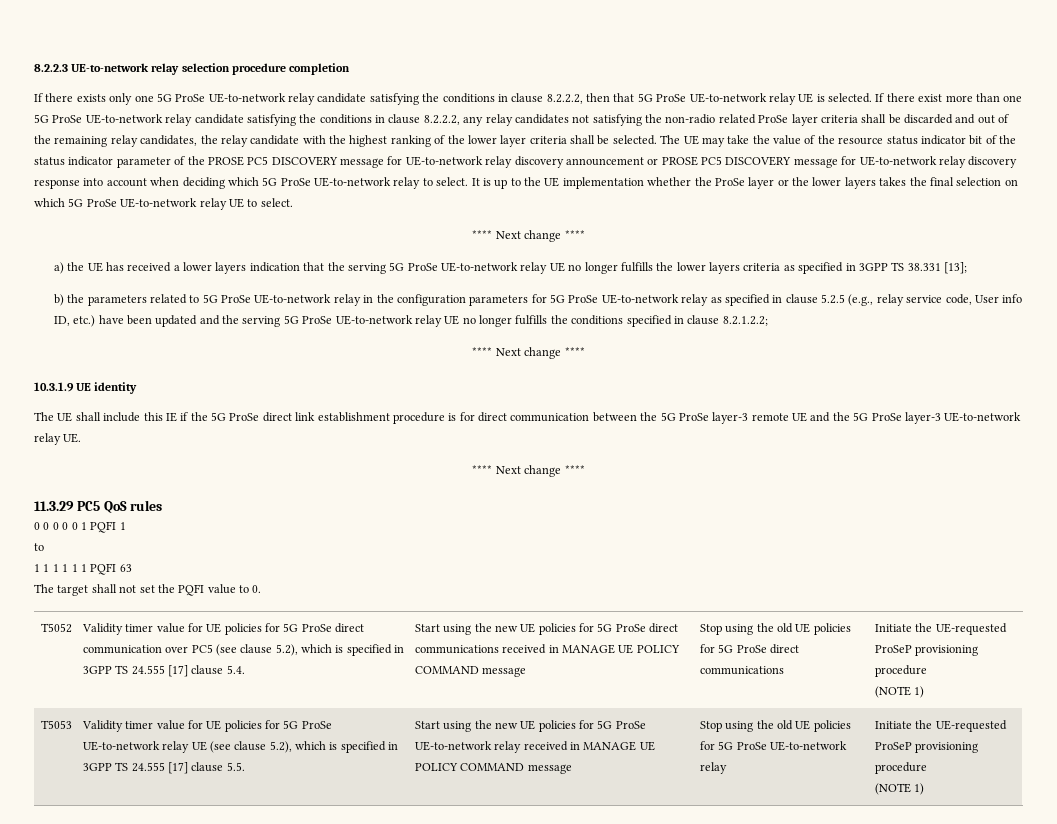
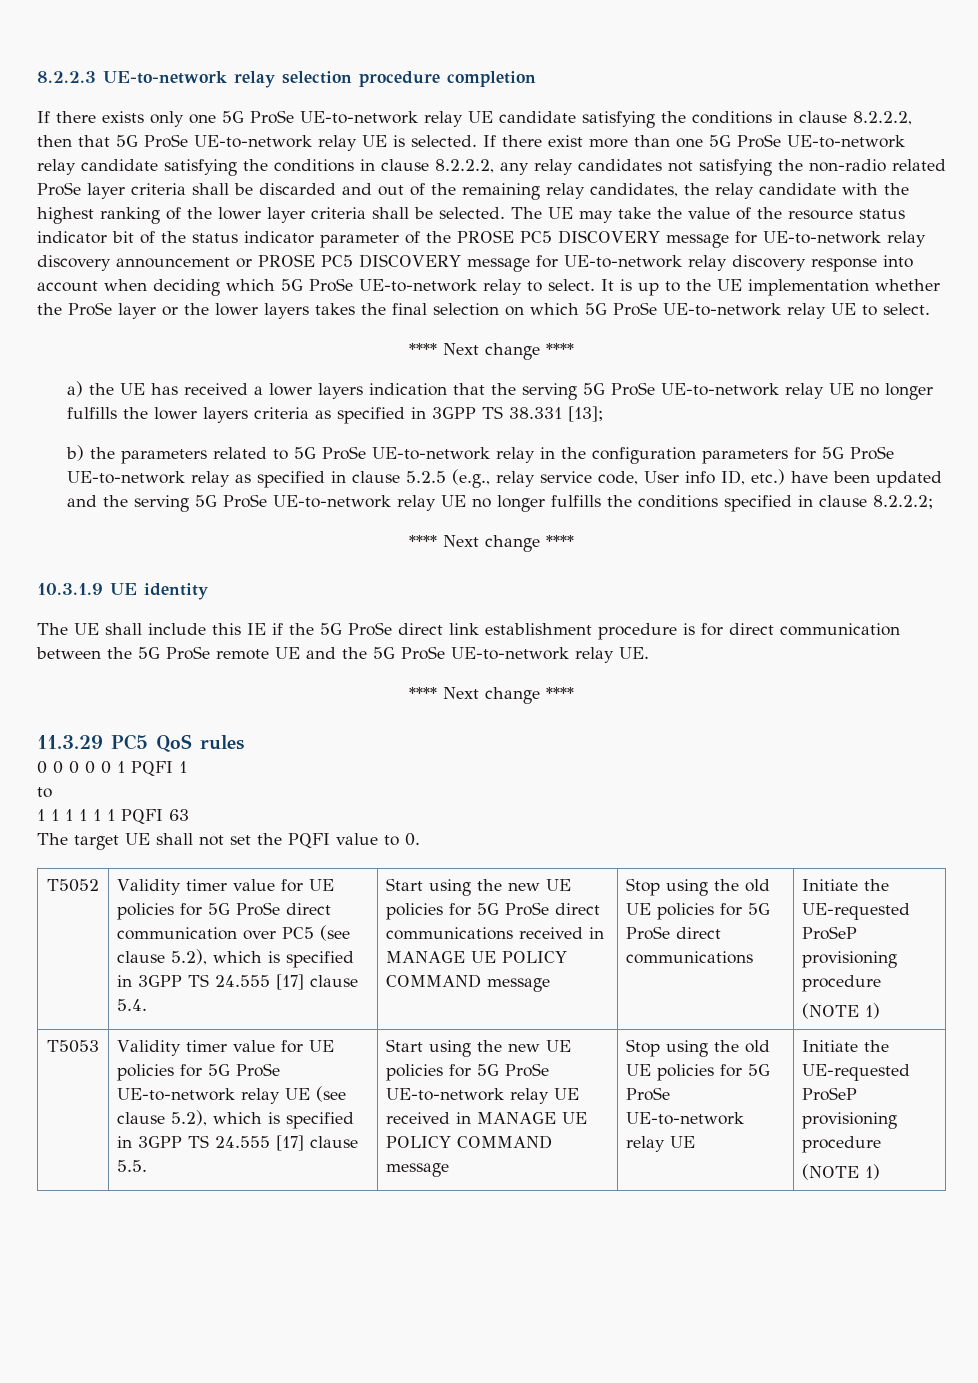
(315, 99) none -> [468,111,493,123] UE
[722,316,768,326] 8.2.1.2.2; -> [873,495,934,509] 8.2.2.2;
[712,412,749,424] layer-3 -> (210, 653) none
[904,412,941,424] layer-3 -> (445, 653) none
(89, 590) none -> [125,833,150,845] UE
(522, 747) none -> [554,1088,580,1100] UE
(727, 768) none -> [670,1136,696,1148] UE

